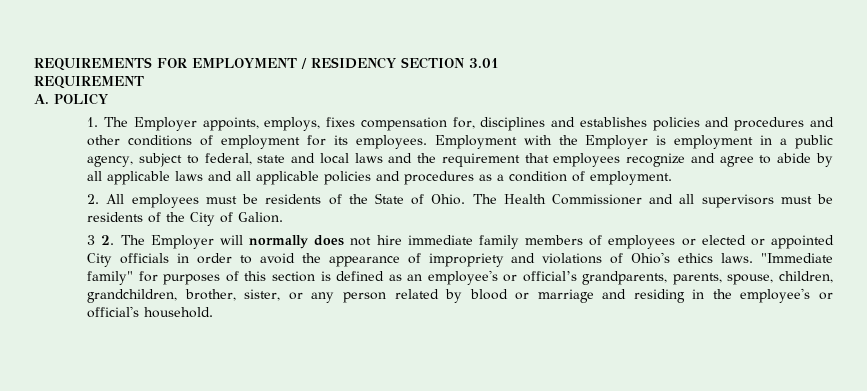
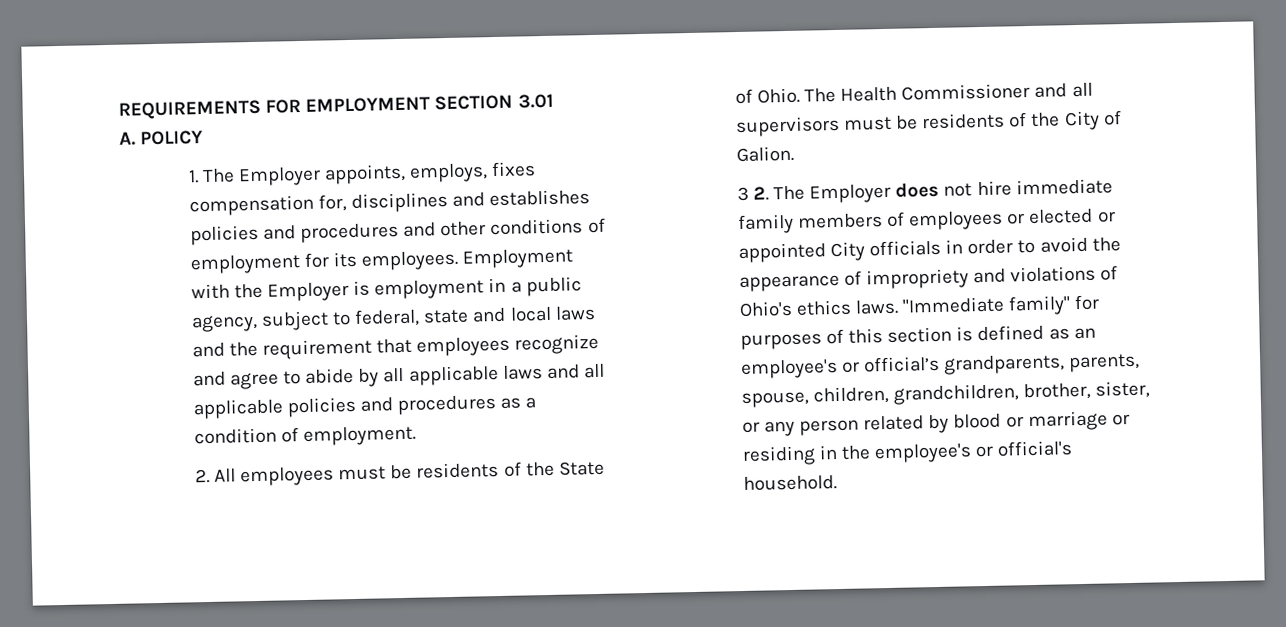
[301,57,396,69] / RESIDENCY -> (431, 104) none
[34,76,144,89] // REQUIREMENT -> (554, 101) none
[219,235,309,249] will normally -> (892, 193) none
[602,289,627,299] and -> [1111,414,1130,426] or

